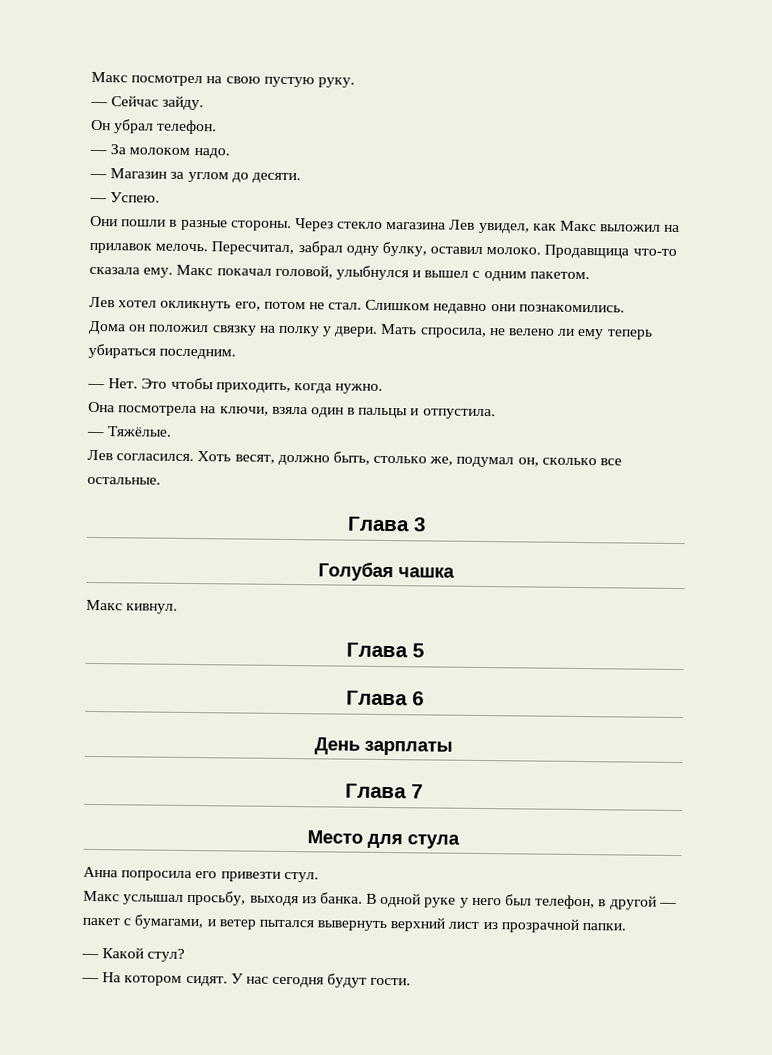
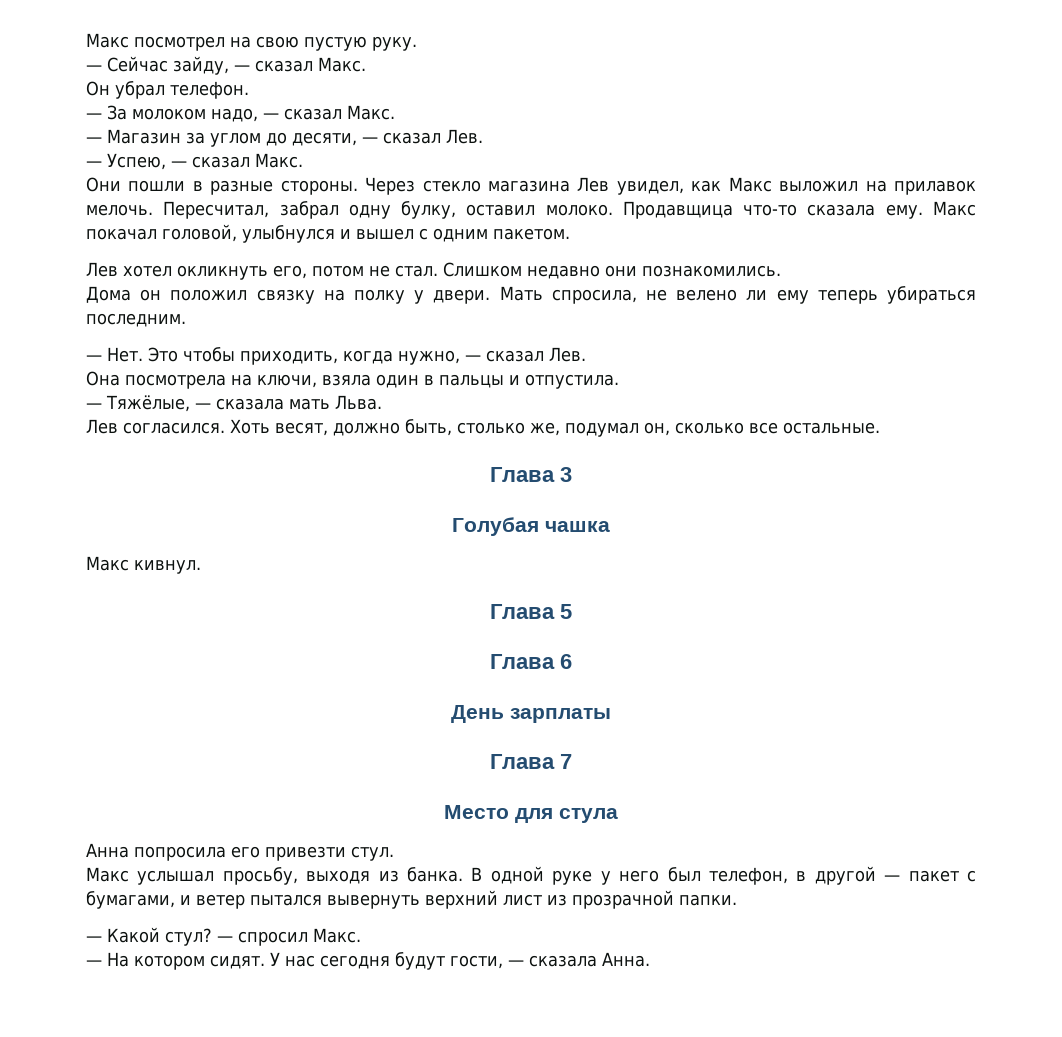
[162,95,205,111] зайду. -> [173,56,366,75] зайду, — сказал Макс.
[193,148,230,159] надо. -> [211,105,395,122] надо, — сказал Макс.
[251,172,301,184] [89,192,161,203] десяти. // — Успею. -> [292,129,483,146] [86,153,303,170] десяти, — сказал Лев. // — Успею, — сказал Макс.
[335,383,384,394] нужно. -> [398,347,586,365] нужно, — сказал Лев.
[107,426,173,437] Тяжёлые. -> [106,395,382,412] Тяжёлые, — сказала мать Льва.
(186, 955) none -> [217,928,361,946] — спросил Макс.
[370,977,412,986] гости. -> [450,952,650,969] гости, — сказала Анна.

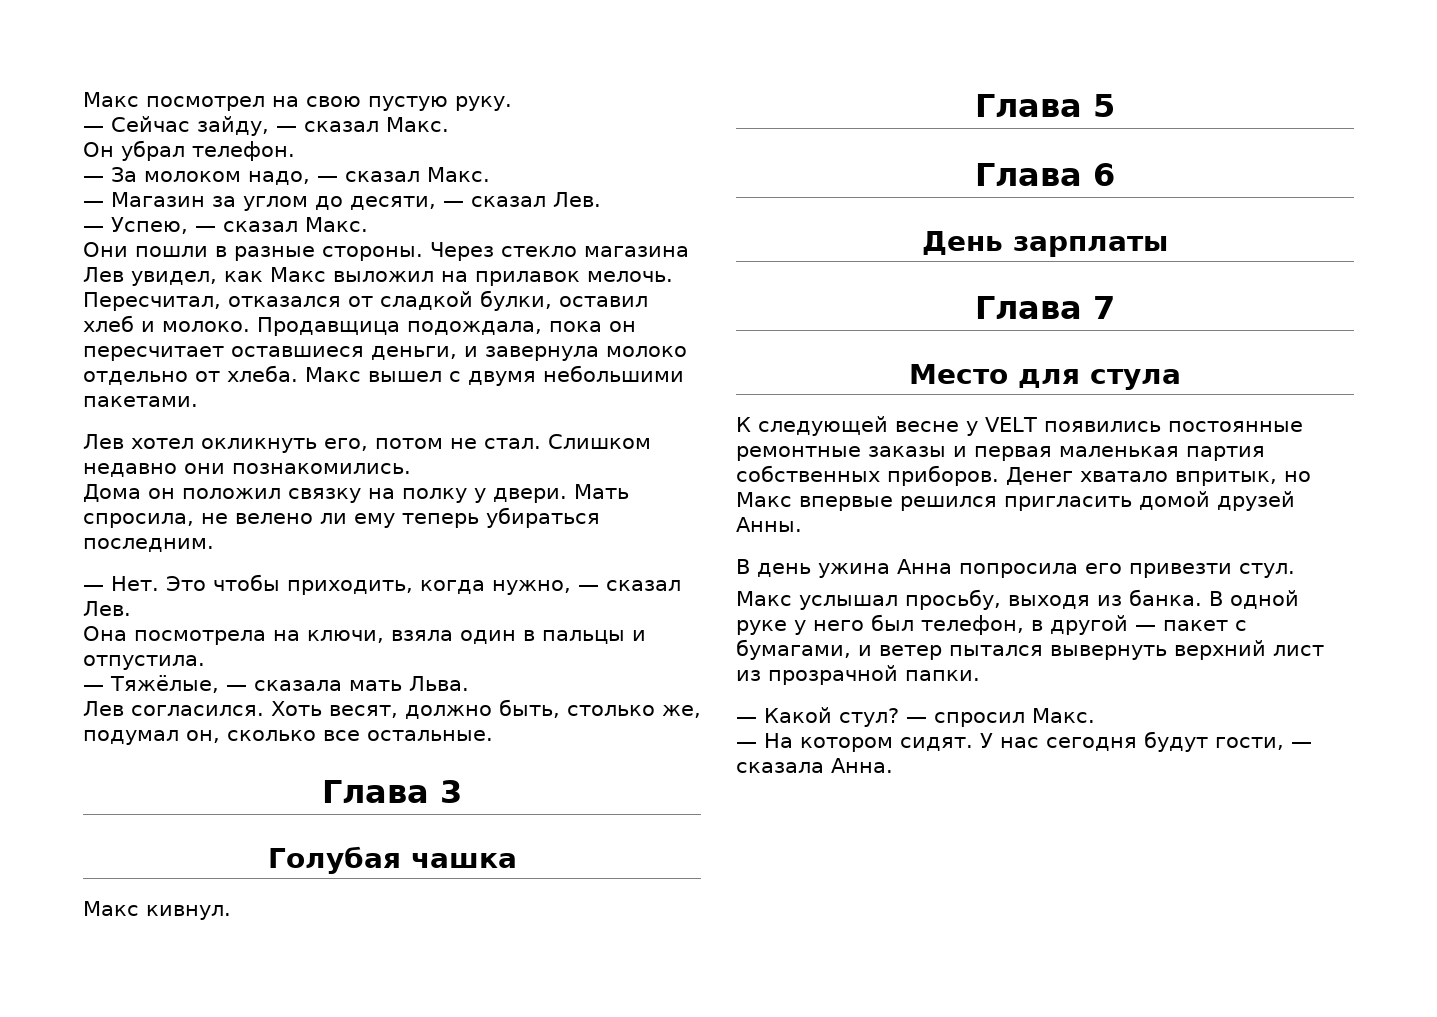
[279,201,976,219] [86,224,570,243] забрал одну булку, оставил молоко. Продавщица что-то сказала ему. Макс покачал головой, улыбнулся и вышел с одним пакетом. -> [228,290,648,311] [83,315,636,336] [83,346,687,361] [83,365,684,386] [83,396,198,407] отказался от сладкой булки, оставил хлеб и молоко. Продавщица подождала, пока он пересчитает оставшиеся деньги, и завернула молоко отдельно от хлеба. Макс вышел с двумя небольшими пакетами.
(618, 815) none -> [736,416,1303,436] [736,446,1265,461] [736,465,1311,486] [736,491,1295,511] [736,517,802,532] [736,559,890,578] К следующей весне у VELT появились постоянные ремонтные заказы и первая маленькая партия собственных приборов. Денег хватало впритык, но Макс впервые решился пригласить домой друзей Анны. // В день ужина

